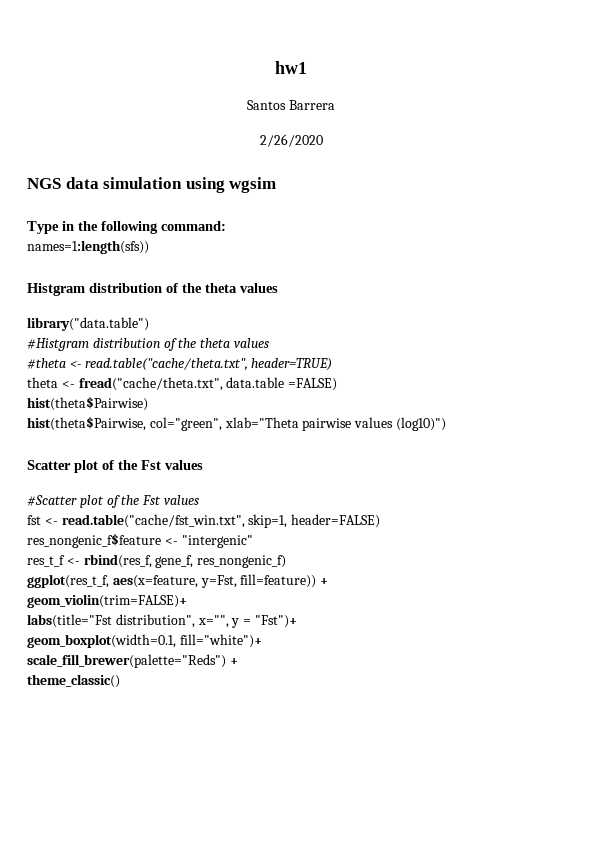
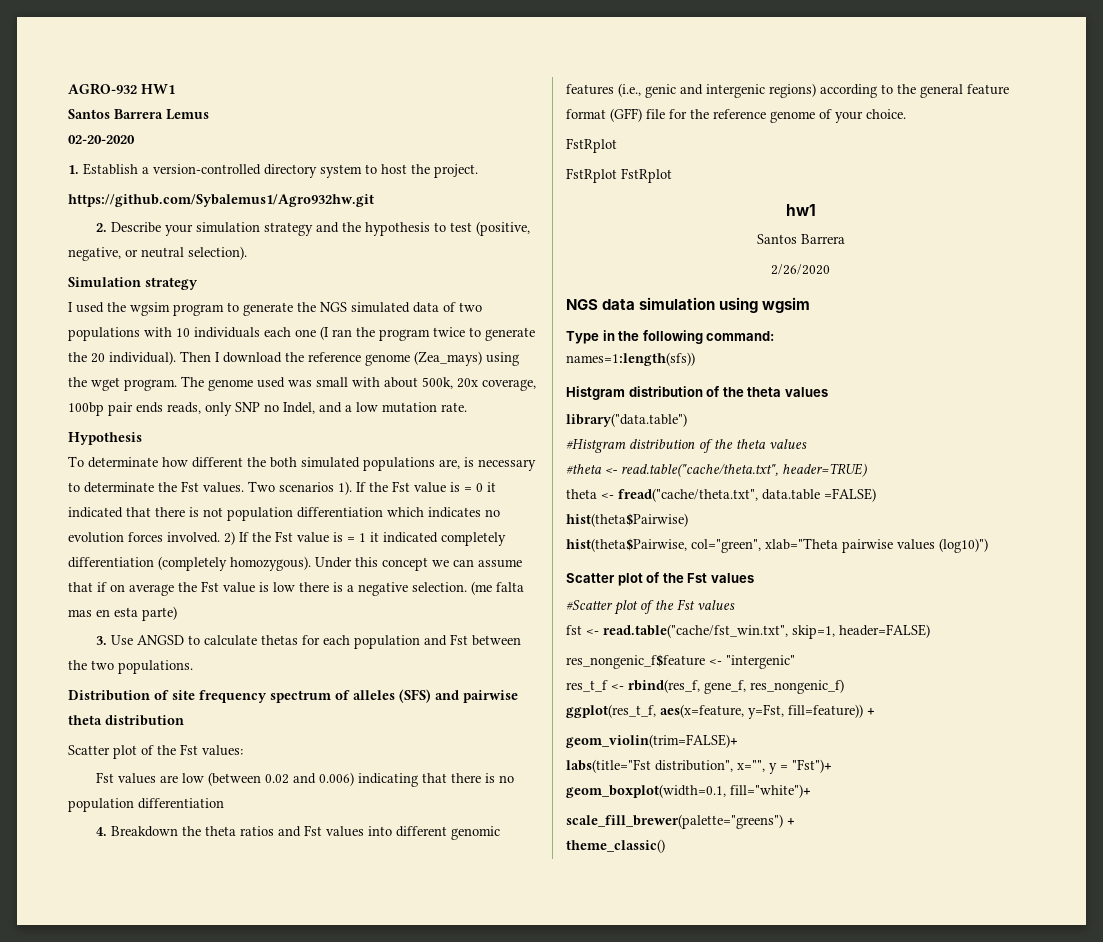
(275, 67) none -> [68,83,175,95] [68,109,209,120] [68,135,135,144] [68,163,478,178] [68,194,374,207] [95,221,530,236] [68,246,247,261] [68,277,198,290] [68,302,482,316] [68,326,535,341] [68,351,519,366] [68,376,536,391] [68,402,467,416] [68,432,142,445] [68,456,536,471] [68,481,496,495] [68,507,500,521] [68,531,506,546] [68,556,522,571] [68,581,524,596] [68,606,177,621] [95,634,521,649] [68,660,193,674] [68,689,518,703] [68,715,184,726] [68,744,243,759] [95,772,514,787] [68,798,224,812] [95,825,500,840] [566,83,1009,98] [566,108,906,123] [566,138,617,153] [566,168,672,183] AGRO-932 HW1 // Santos Barrera Lemus // 02-20-2020 // 1. Establish a version-controlled directory system to host the project. // https://github.com/Sybalemus1/Agro932hw.git // 2. Describe your simulation strategy and the hypothesis to test (positive, negative, or neutral selection). // Simulation strategy // I used the wgsim program to generate the NGS simulated data of two populations with 10 individuals each one (I ran the program twice to generate the 20 individual). Then I download the reference genome (Zea_mays) using the wget program. The genome used was small with about 500k, 20x coverage, 100bp pair ends reads, only SNP no Indel, and a low mutation rate. // Hypothesis // To determinate how different the both simulated populations are, is necessary to determinate the Fst values. Two scenarios 1). If the Fst value is = 0 it indicated that there is not population differentiation which indicates no evolution forces involved. 2) If the Fst value is = 1 it indicated completely differentiation (completely homozygous). Under this concept we can assume that if on average the Fst value is low there is a negative selection. (me falta mas en esta parte) // 3. Use ANGSD to calculate thetas for each population and Fst between the two populations. // Distribution of site frequency spectrum of alleles (SFS) and pairwise theta distribution // Scatter plot of the Fst values: // Fst values are low (between 0.02 and 0.006) indicating that there is no population differentiation // 4. Breakdown the theta ratios and Fst values into different genomic features (i.e., genic and intergenic regions) according to the general feature format (GFF) file for the reference genome of your choice. // FstRplot // FstRplot FstRplot //
[27,654,226,668] scale_fill_brewer(palette="Reds") -> [566,814,783,829] scale_fill_brewer(palette="greens")

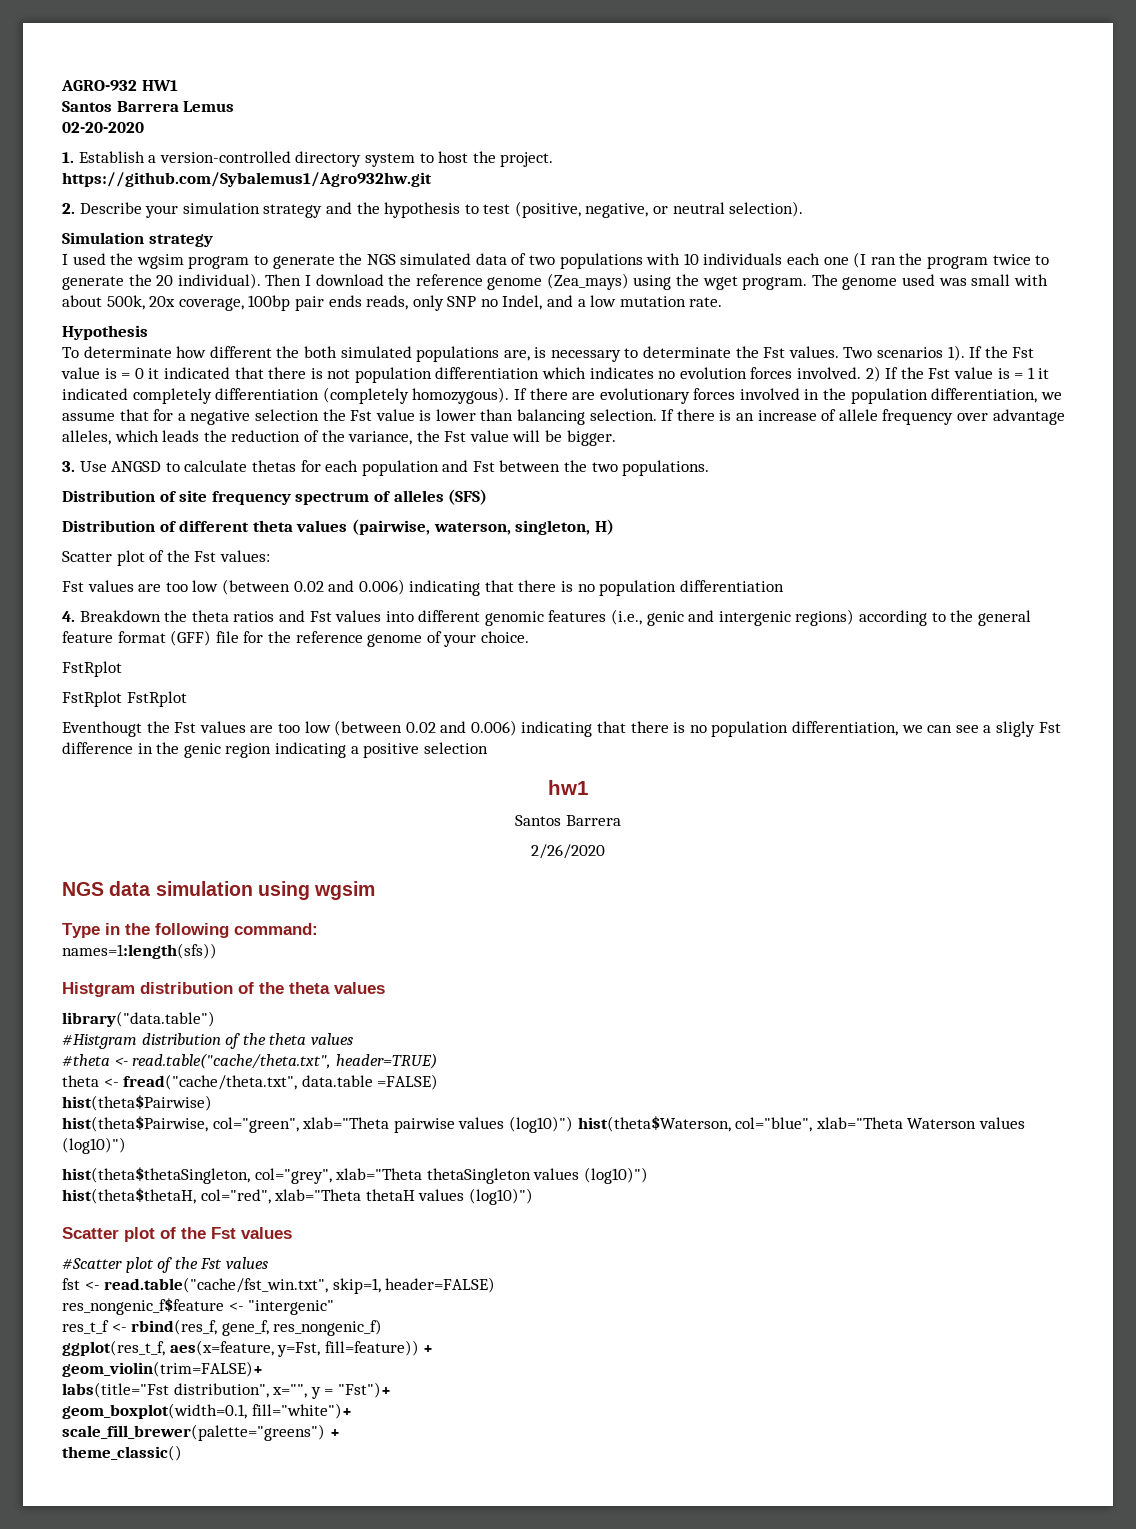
[315,557,522,571] [68,581,524,596] [68,606,177,621] Under this concept we can assume that if on average the Fst value is low there is a negative selection. (me falta mas en esta parte) -> [513,388,1062,404] [62,409,1065,425] [62,430,616,446] If there are evolutionary forces involved in the population differentiation, we assume that for a negative selection the Fst value is lower than balancing selection. If there is an increase of allele frequency over advantage alleles, which leads the reduction of the variance, the Fst value will be bigger.
[435,690,518,703] [68,715,184,726] and pairwise theta distribution -> [62,519,614,535] // Distribution of different theta values (pairwise, waterson, singleton, H)
(178, 779) none -> [165,582,188,592] too
(672, 175) none -> [62,720,1061,737] [62,742,488,758] // Eventhougt the Fst values are too low (between 0.02 and 0.006) indicating that there is no population differentiation, we can see a sligly Fst difference in the genic region indicating a positive selection
(988, 545) none -> [577,1116,1025,1132] [62,1137,126,1154] [62,1167,648,1184] [62,1188,533,1205] hist(theta$Waterson, col="blue", xlab="Theta Waterson values (log10)") // hist(theta$thetaSingleton, col="grey", xlab="Theta thetaSingleton values (log10)") // hist(theta$thetaH, col="red", xlab="Theta thetaH values (log10)")

